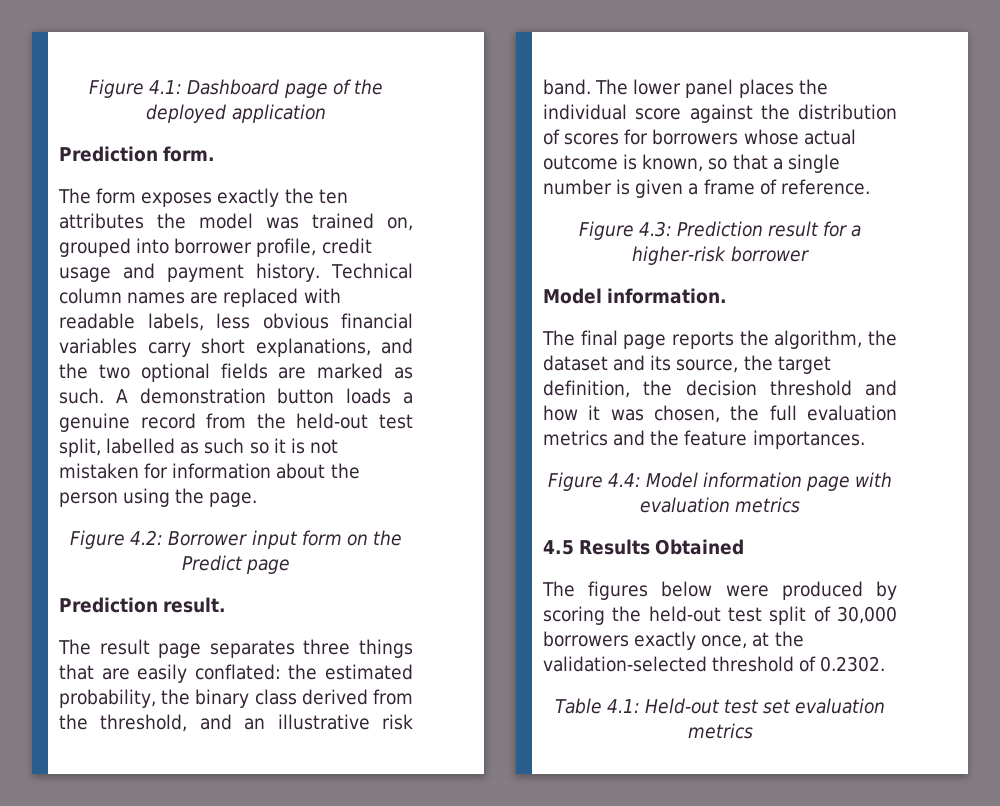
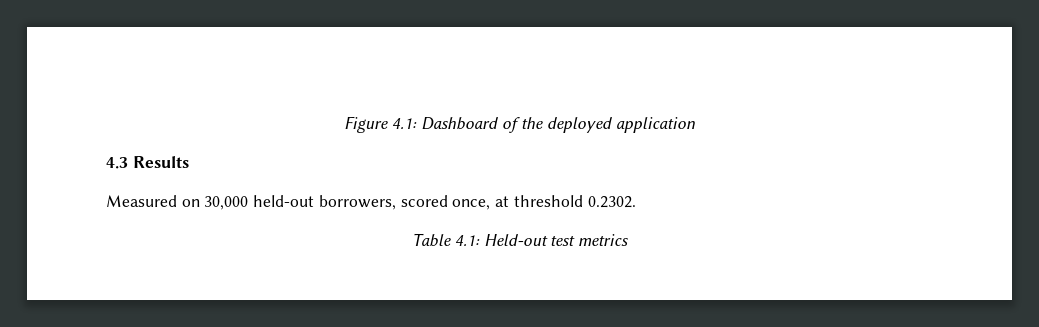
[283,83,328,98] page -> (499, 123) none
[59,146,216,162] [58,188,348,207] [59,213,413,231] [59,238,372,257] [59,263,414,282] [59,288,341,307] [59,313,413,331] [59,338,413,357] [59,363,413,382] [59,388,414,404] [59,413,413,432] [59,438,338,457] [59,463,360,479] [59,488,258,507] [70,530,402,549] [181,555,291,574] [59,597,227,613] [58,639,413,658] [59,664,413,683] [59,689,414,708] [59,714,413,732] [543,79,828,98] [543,104,897,123] [543,129,856,145] [543,154,840,173] [543,179,870,198] [578,221,862,240] [632,246,809,265] [543,288,728,304] [542,330,897,349] [543,355,831,374] [543,380,897,398] [543,405,897,423] [543,430,865,449] [547,472,893,491] [639,497,801,513] [543,539,745,555] [542,581,897,600] [543,606,897,625] [543,631,804,650] [543,656,817,672] Prediction form. // The form exposes exactly the ten attributes the model was trained on, grouped into borrower profile, credit usage and payment history. Technical column names are replaced with readable labels, less obvious financial variables carry short explanations, and the two optional fields are marked as such. A demonstration button loads a genuine record from the held-out test split, labelled as such so it is not mistaken for information about the person using the page. // Figure 4.2: Borrower input form on the Predict page // Prediction result. // The result page separates three things that are easily conflated: the estimated probability, the binary class derived from the threshold, and an illustrative risk band. The lower panel places the individual score against the distribution of scores for borrowers whose actual outcome is known, so that a single number is given a frame of reference. // Figure 4.3: Prediction result for a higher-risk borrower // Model information. // The final page reports the algorithm, the dataset and its source, the target definition, the decision threshold and how it was chosen, the full evaluation metrics and the feature importances. // Figure 4.4: Model information page with evaluation metrics // 4.5 Results Obtained // The figures below were produced by scoring the held-out test split of 30,000 borrowers exactly once, at the validation-selected threshold of -> [106,156,189,169] [106,195,583,210] 4.3 Results // Measured on 30,000 held-out borrowers, scored once, at threshold
[763,698,886,714] set evaluation -> (576, 241) none

